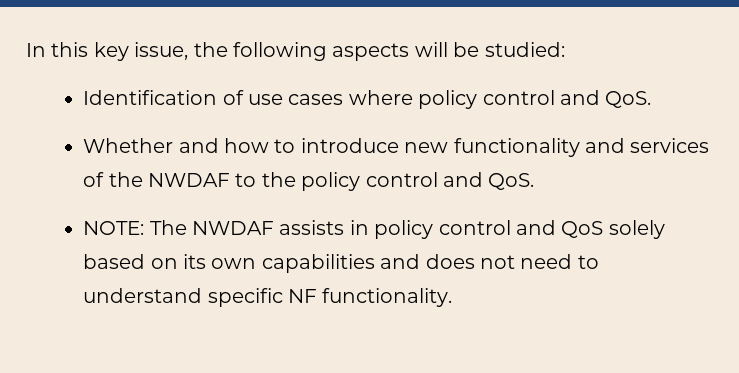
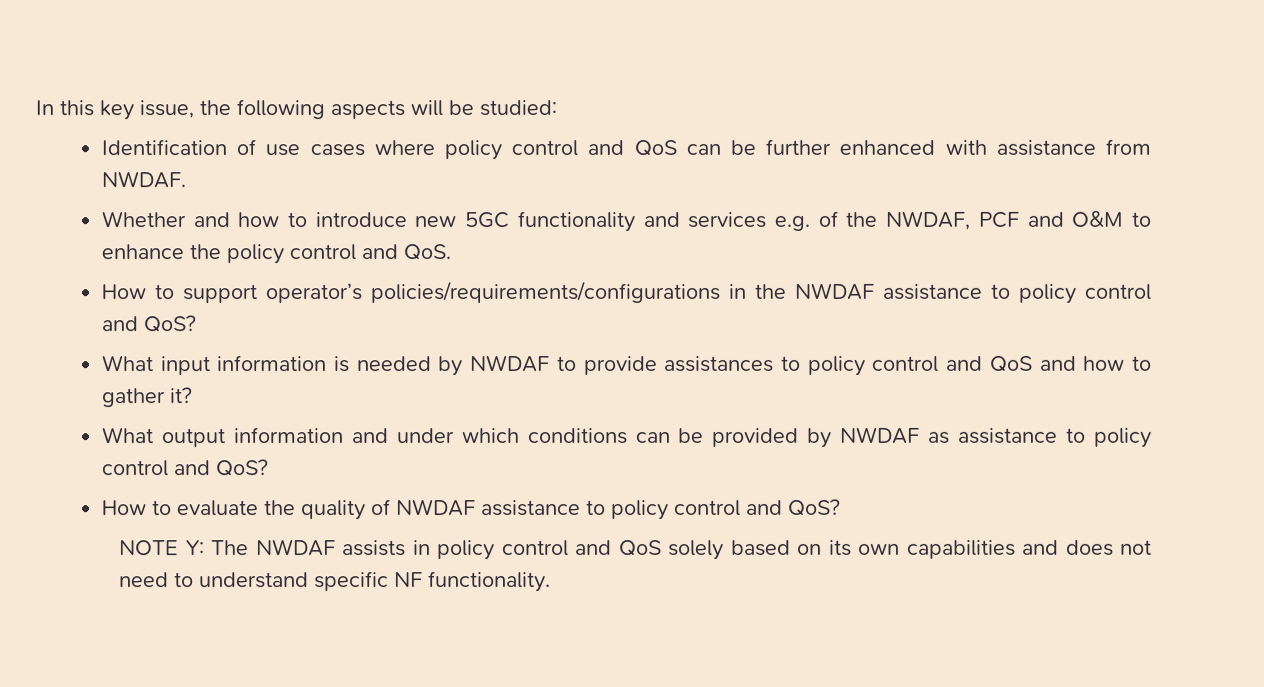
[605,91,652,108] QoS. -> [633,138,1151,156] [100,171,186,189] QoS can be further enhanced with assistance from NWDAF.
(449, 147) none -> [464,212,510,229] 5GC
(710, 145) none -> [774,215,811,231] e.g.
[148,173,257,187] NWDAF to -> [885,210,1151,230] [100,244,184,260] NWDAF, PCF and O&M to enhance
[83,221,145,235] NOTE: -> [100,280,1151,304] [100,315,196,333] [101,355,1152,377] [101,387,193,408] [101,426,1152,448] [101,459,269,477] [101,498,841,521] [119,540,205,556] How to support operator’s policies/requirements/configurations in the NWDAF assistance to policy control and QoS? // What input information is needed by NWDAF to provide assistances to policy control and QoS and how to gather it? // What output information and under which conditions can be provided by NWDAF as assistance to policy control and QoS? // How to evaluate the quality of NWDAF assistance to policy control and QoS? // NOTE Y:

